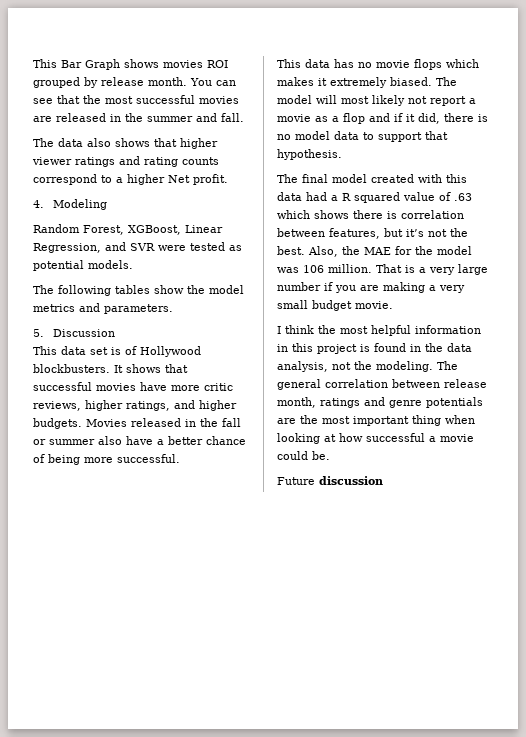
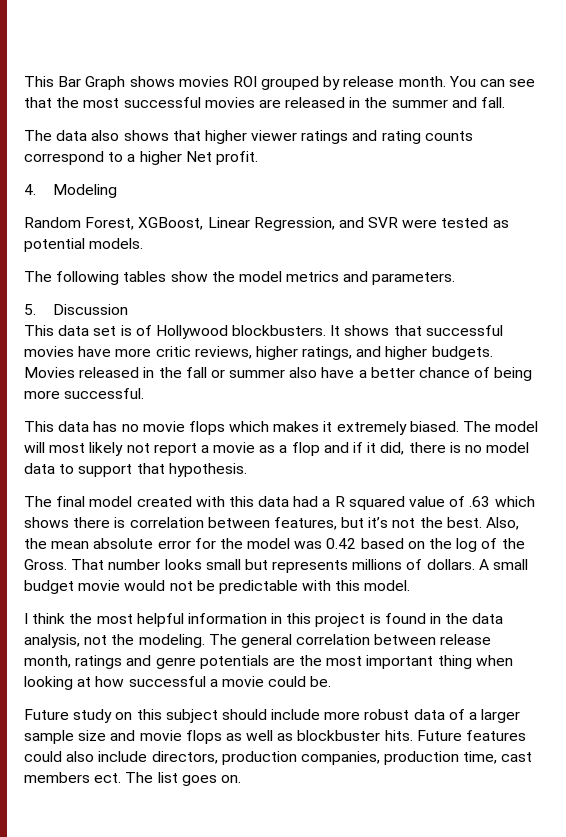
[364,247,391,255] MAE -> [51,538,191,549] mean absolute error
[303,264,488,275] [277,282,465,293] [277,300,393,311] 106 million. That is a very large number if you are making a very small budget movie. -> [326,538,525,552] [24,559,529,573] [24,580,411,594] 0.42 based on the log of the Gross. That number looks small but represents millions of dollars. A small budget movie would not be predictable with this model.
[319,476,383,485] discussion -> [73,709,521,723] [24,730,527,744] [24,751,533,765] [24,772,241,786] study on this subject should include more robust data of a larger sample size and movie flops as well as blockbuster hits. Future features could also include directors, production companies, production time, cast members ect. The list goes on.

